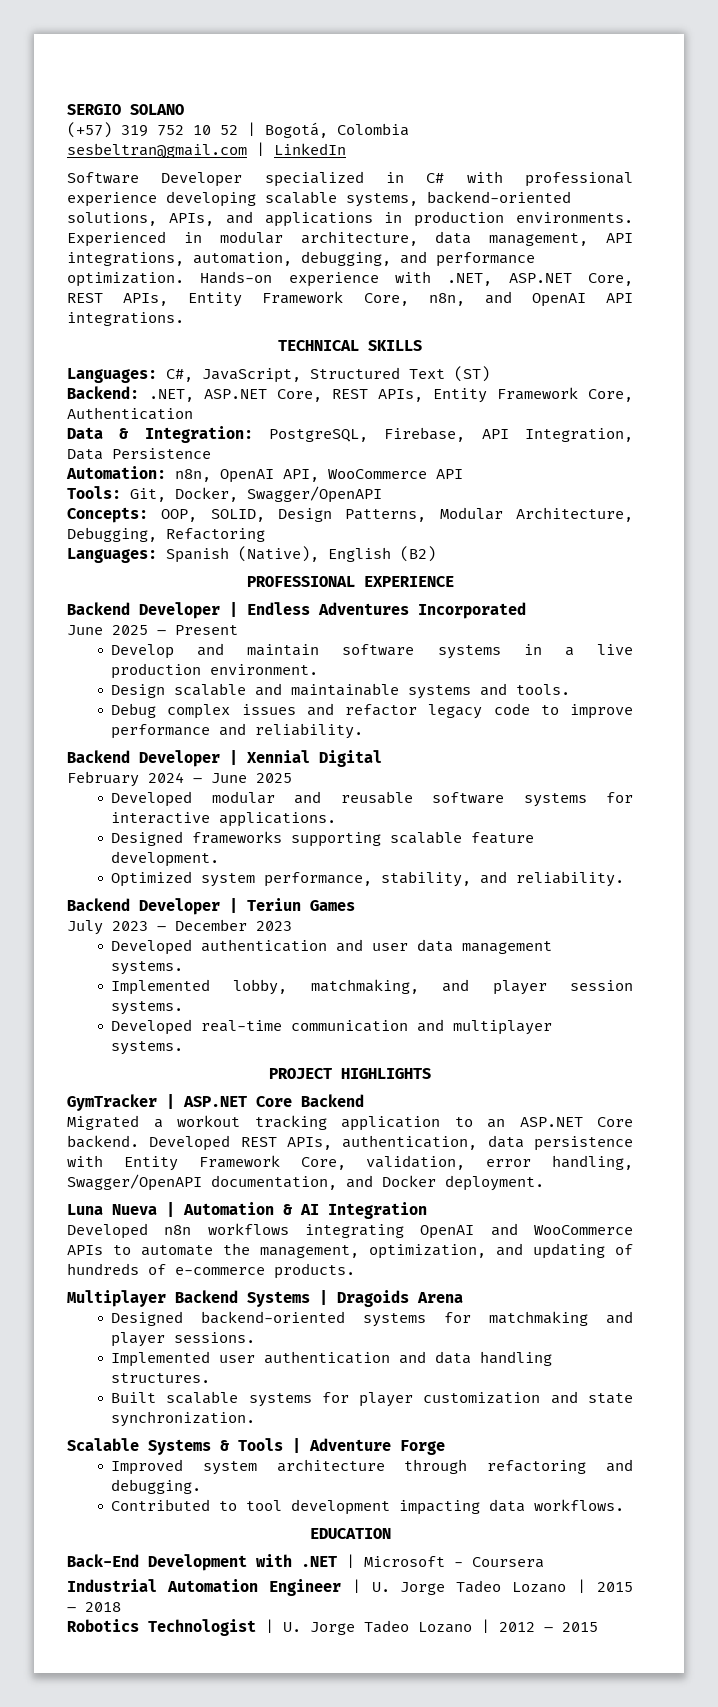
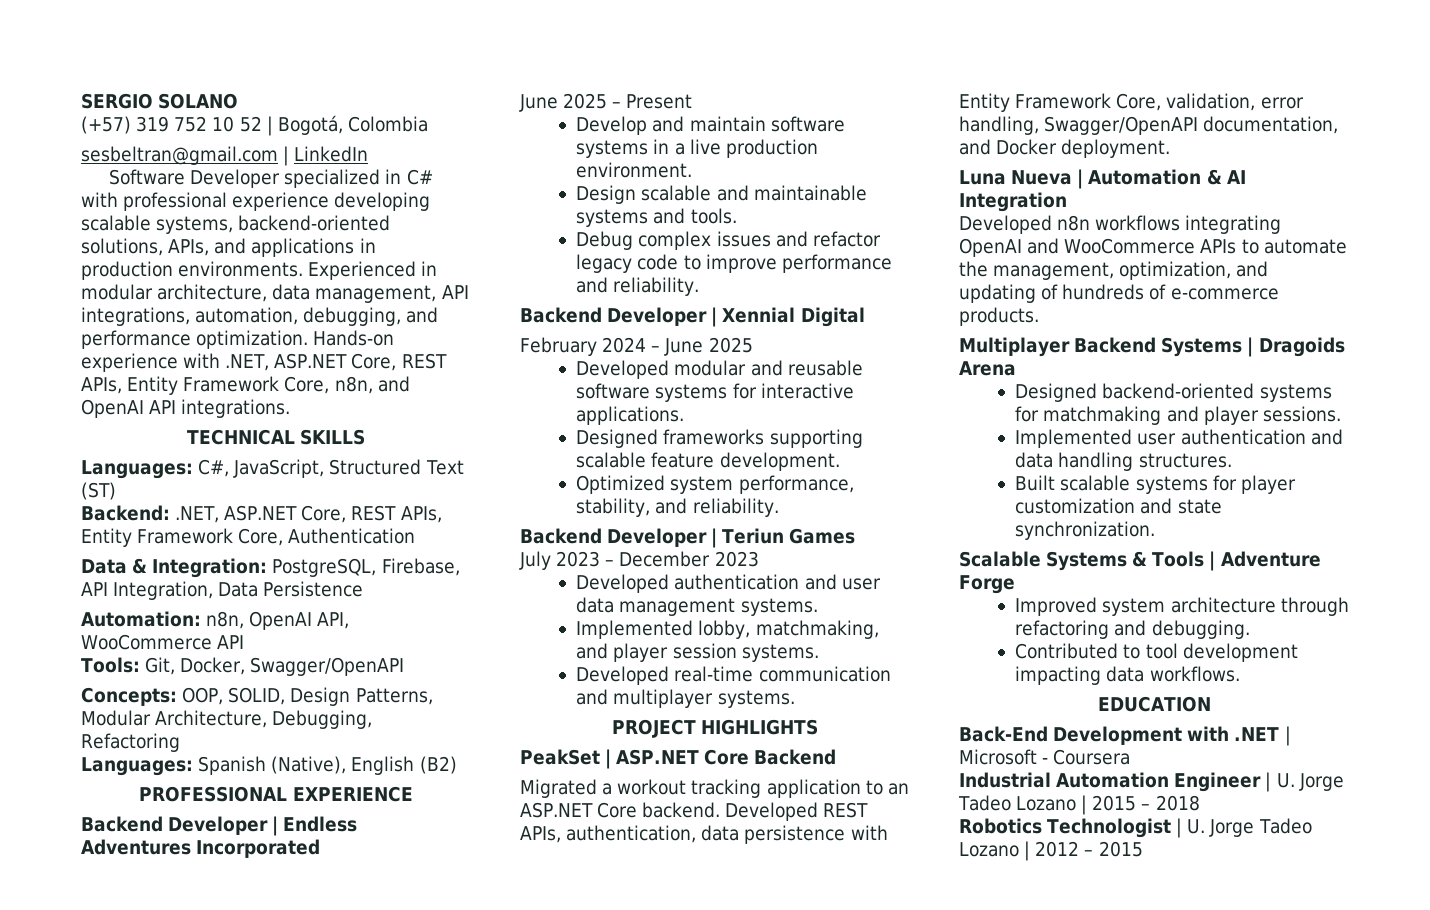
[67,1094,157,1111] GymTracker -> [520,749,600,765] PeakSet

